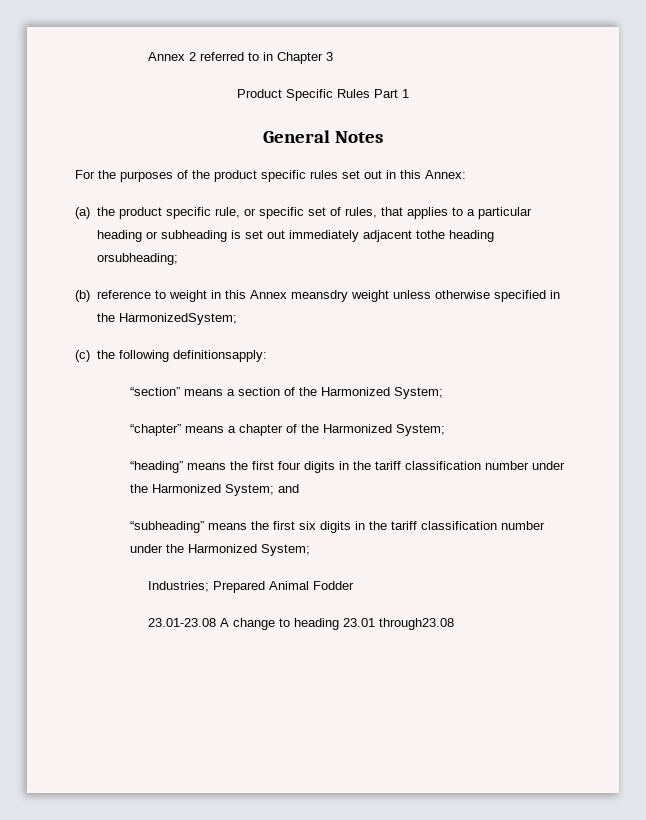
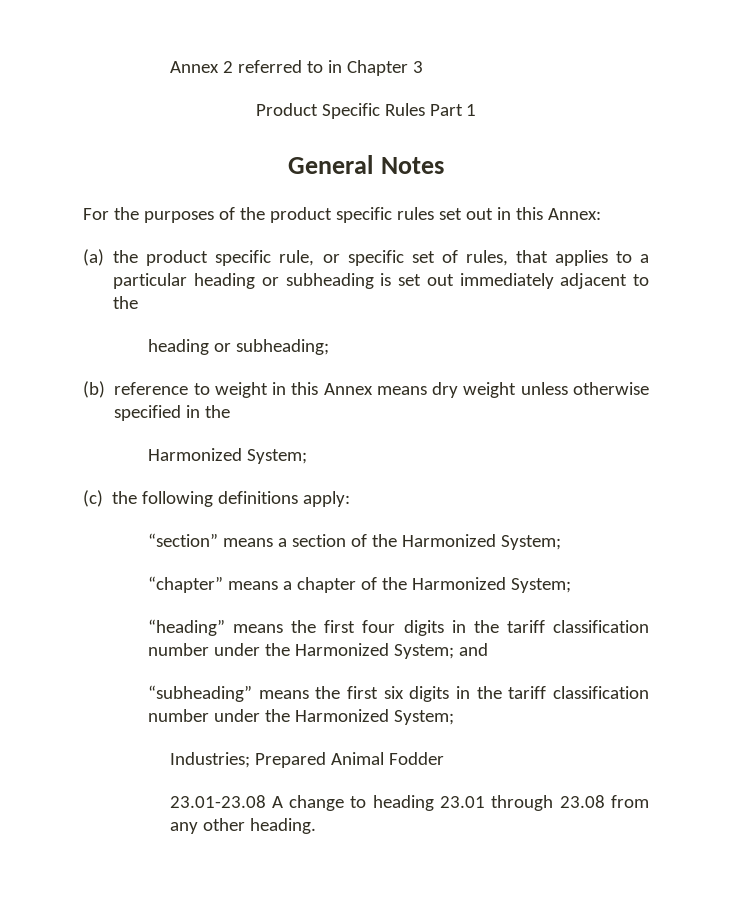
[415,230,494,242] [96,253,178,265] tothe heading orsubheading; -> [633,274,649,286] [113,296,139,309] [147,339,329,355] to the // heading or subheading;
[290,290,348,302] meansdry -> [376,382,459,398] means dry
[118,313,237,325] HarmonizedSystem; -> [147,448,307,464] // Harmonized System;
[172,350,267,362] definitionsapply: -> [218,491,351,507] definitions apply:
[379,618,455,630] through23.08 -> [491,795,649,811] [169,818,316,834] through 23.08 from any other heading.

